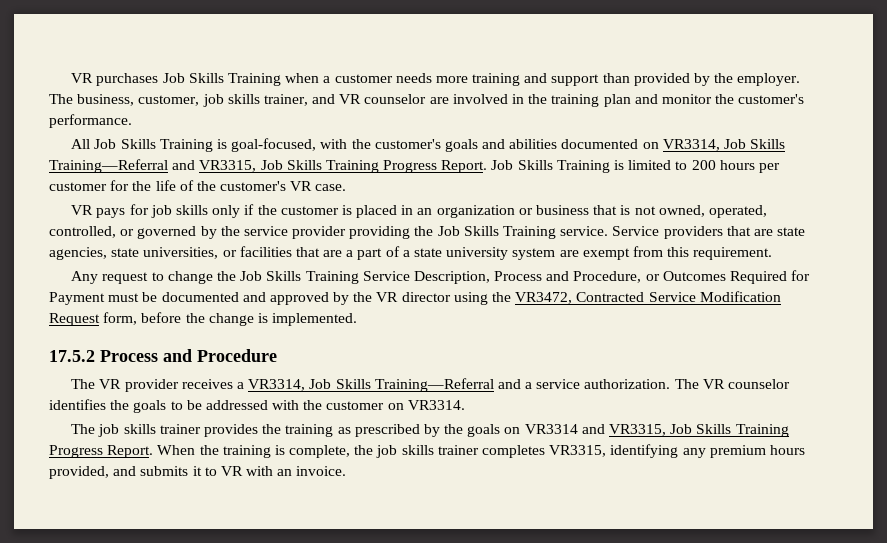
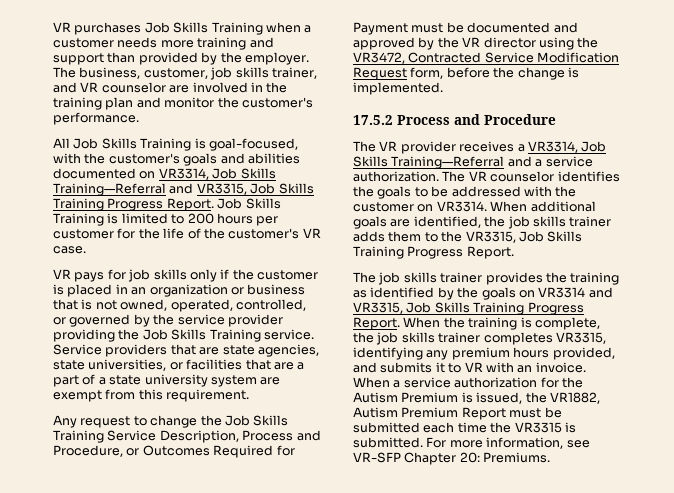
(465, 405) none -> [490,201,596,212] [353,216,612,229] [353,231,583,243] [353,246,514,259] When additional goals are identified, the job skills trainer adds them to the VR3315, Job Skills Training Progress Report.
[354,424,420,437] prescribed -> [370,287,435,298] identified
(347, 471) none -> [353,377,583,388] [353,392,600,404] [353,407,562,420] [353,422,576,433] [353,437,590,449] [353,452,551,465] When a service authorization for the Autism Premium is issued, the VR1882, Autism Premium Report must be submitted each time the VR3315 is submitted. For more information, see VR-SFP Chapter 20: Premiums.

